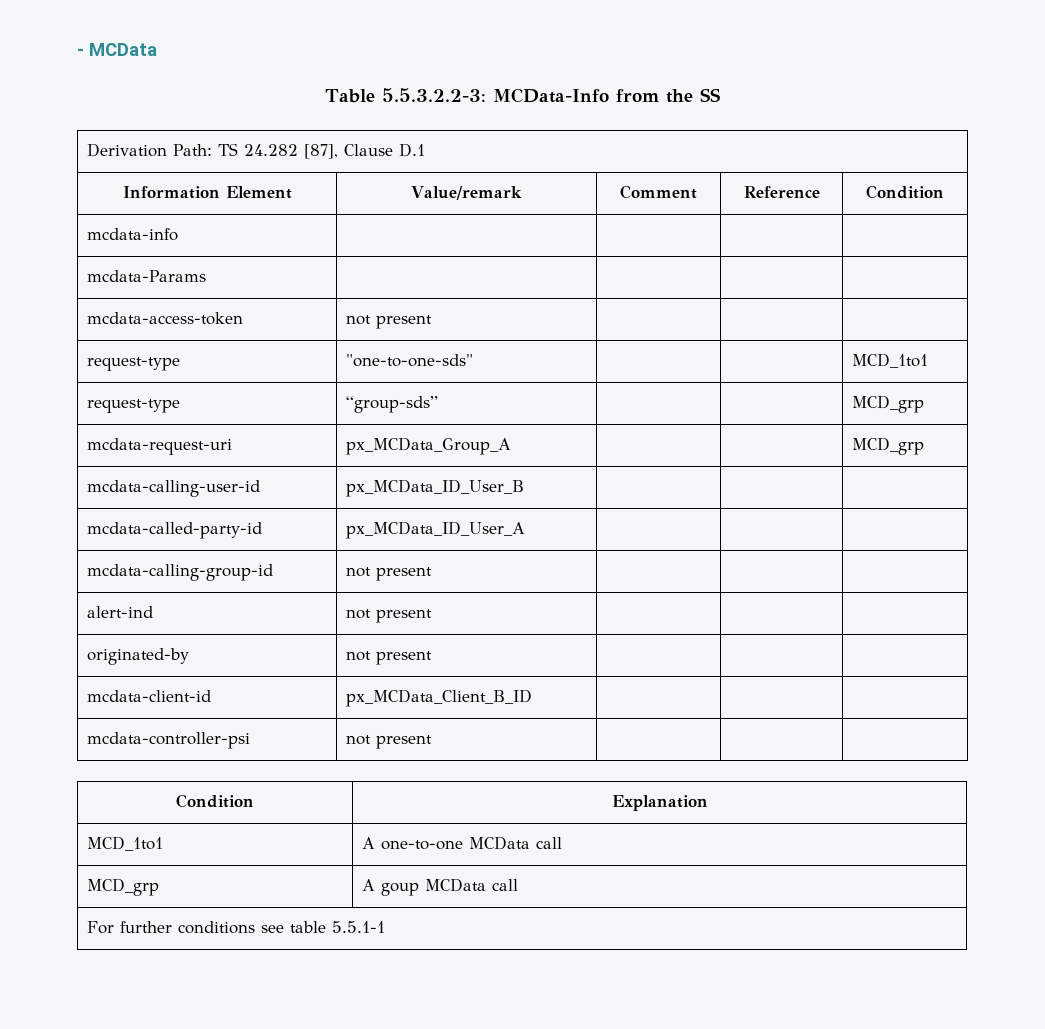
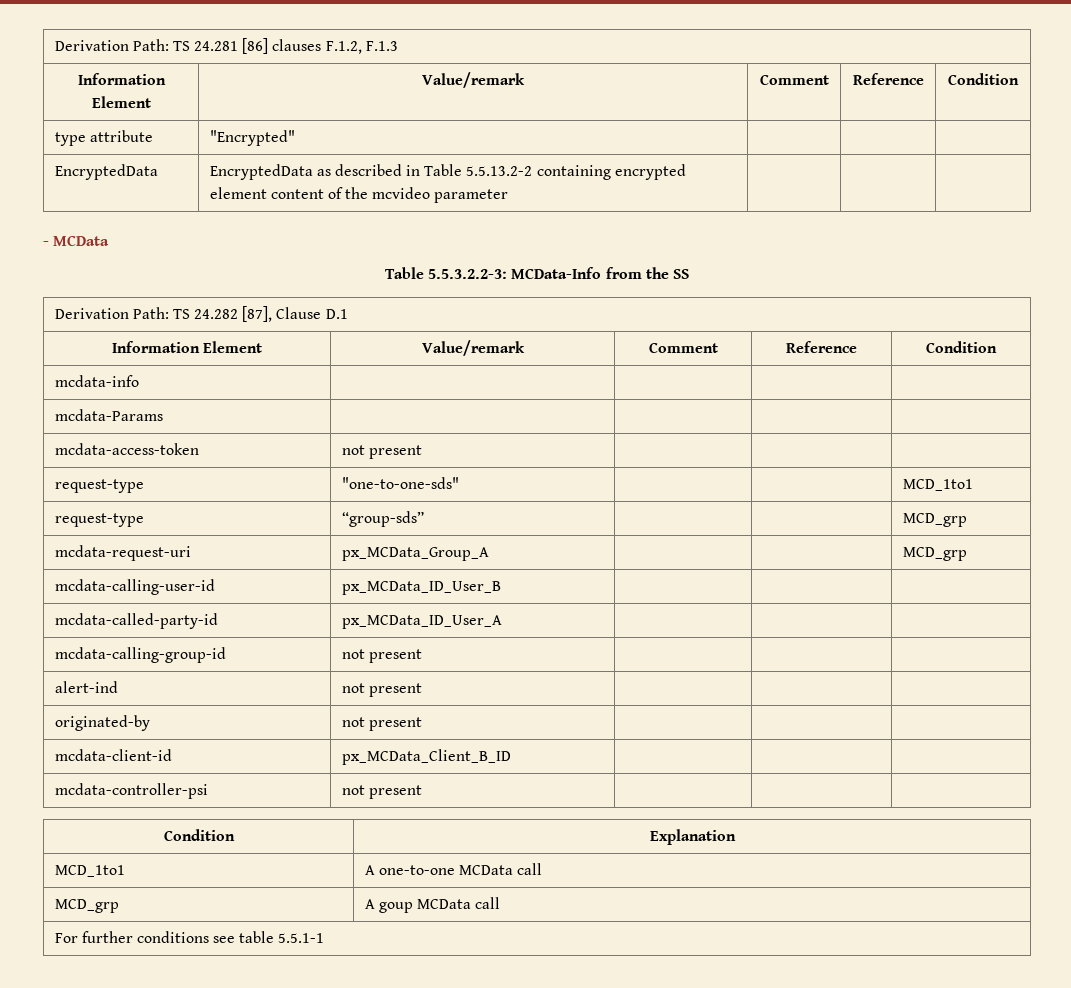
(77, 52) none -> [54,38,398,54] [77,73,166,85] [91,96,151,108] [422,72,525,88] [759,74,829,85] [852,73,924,85] [948,73,1019,85] [54,130,153,146] [209,130,295,146] [54,164,158,180] [209,164,686,180] [209,187,509,203] Derivation Path: TS 24.281 [86] clauses F.1.2, F.1.3 // Information Element | Value/remark | Comment | Reference | Condition // type attribute | "Encrypted" | | | // EncryptedData | EncryptedData as described in Table 5.5.13.2-2 containing encrypted element content of the mcvideo parameter | | | //

